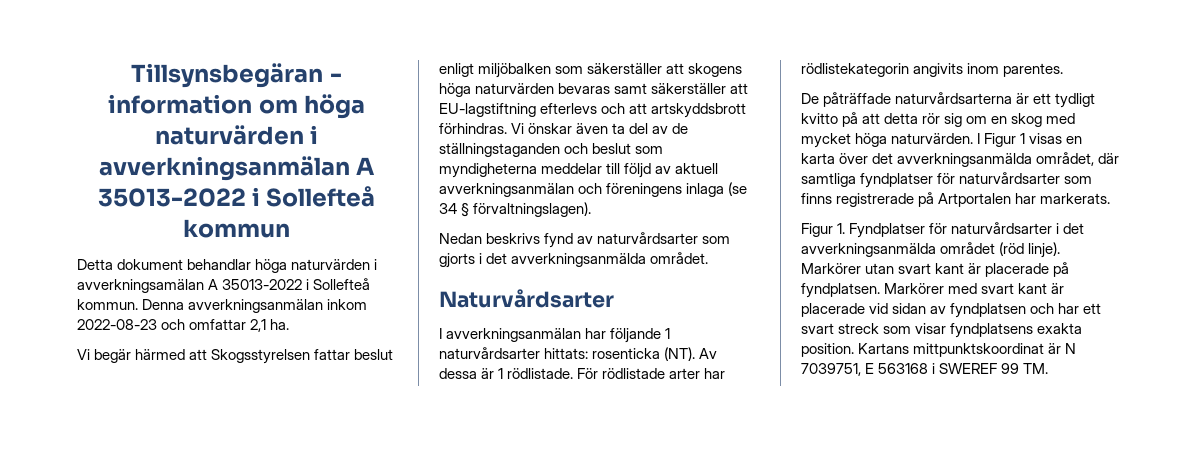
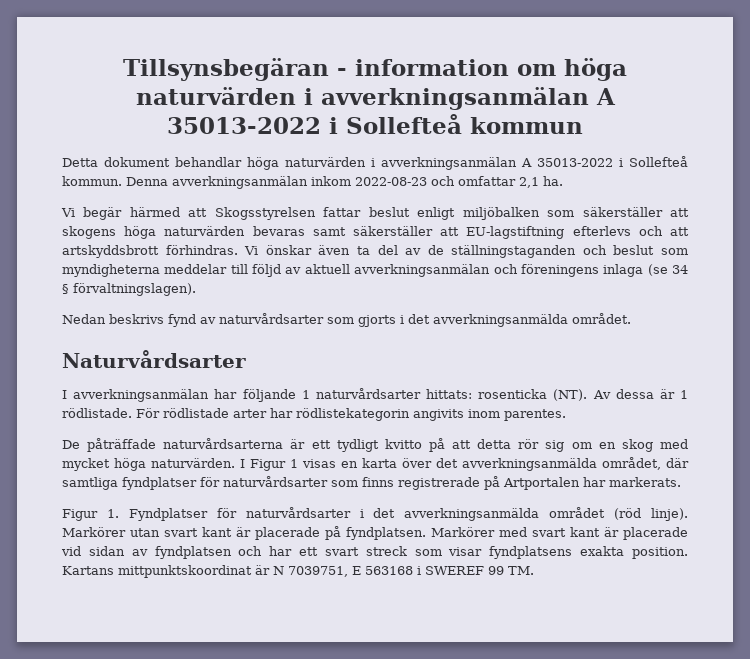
[77,279,204,293] avverkningsamälan -> [381,157,517,170] avverkningsanmälan

